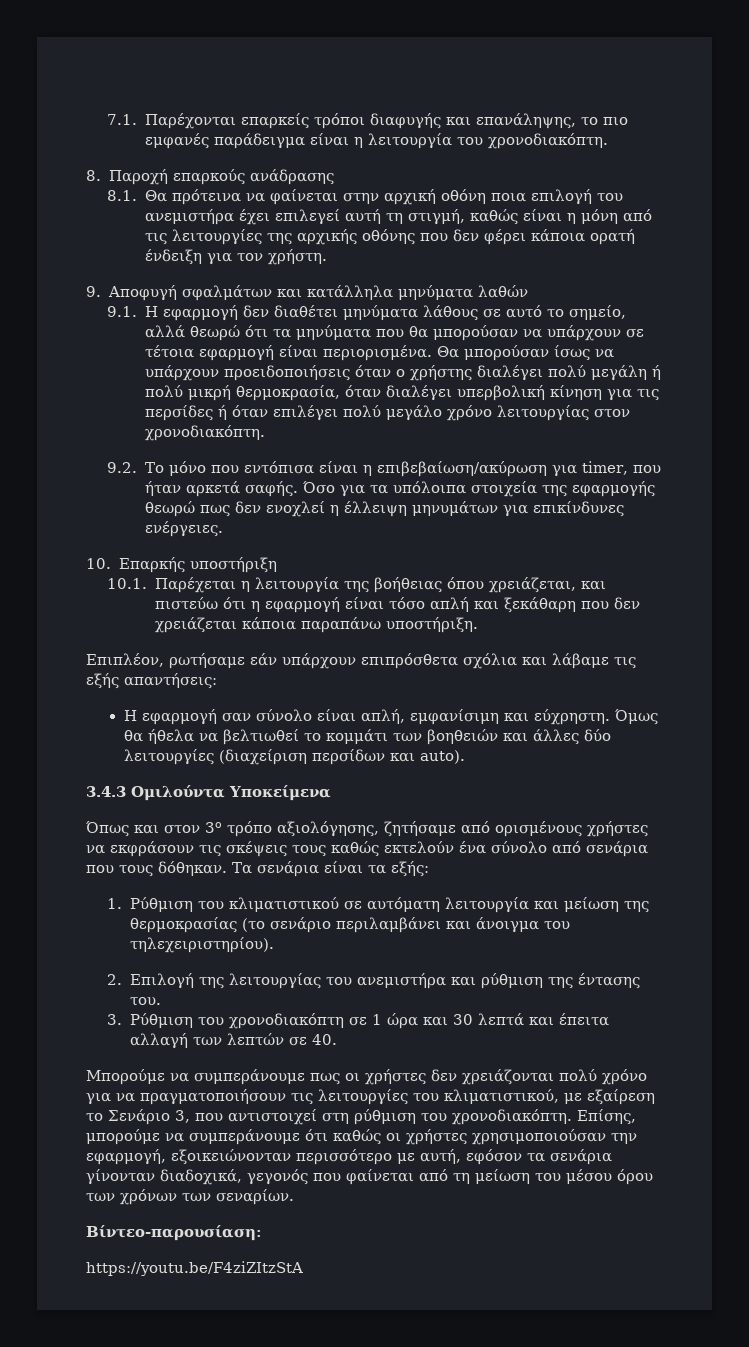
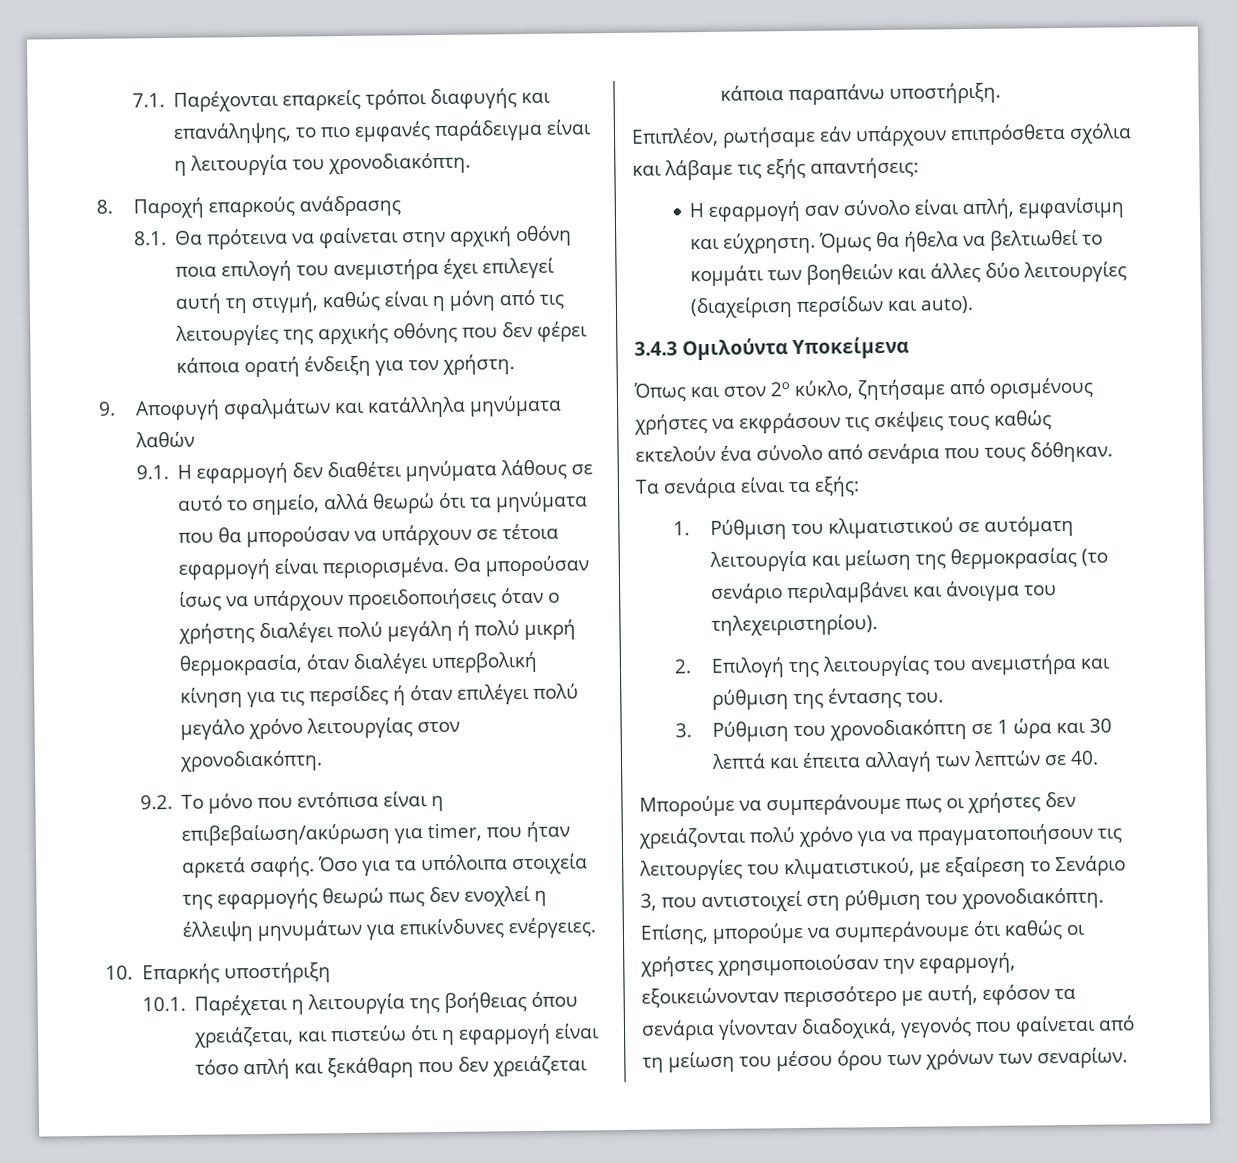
[205,821,379,837] 3ο τρόπο αξιολόγησης, -> [770,380,853,400] 2ο κύκλο,
[86,1225,262,1241] [86,1261,303,1276] // Βίντεο-παρουσίαση: // https://youtu.be/F4ziZItzStA -> (1128, 1058) none

